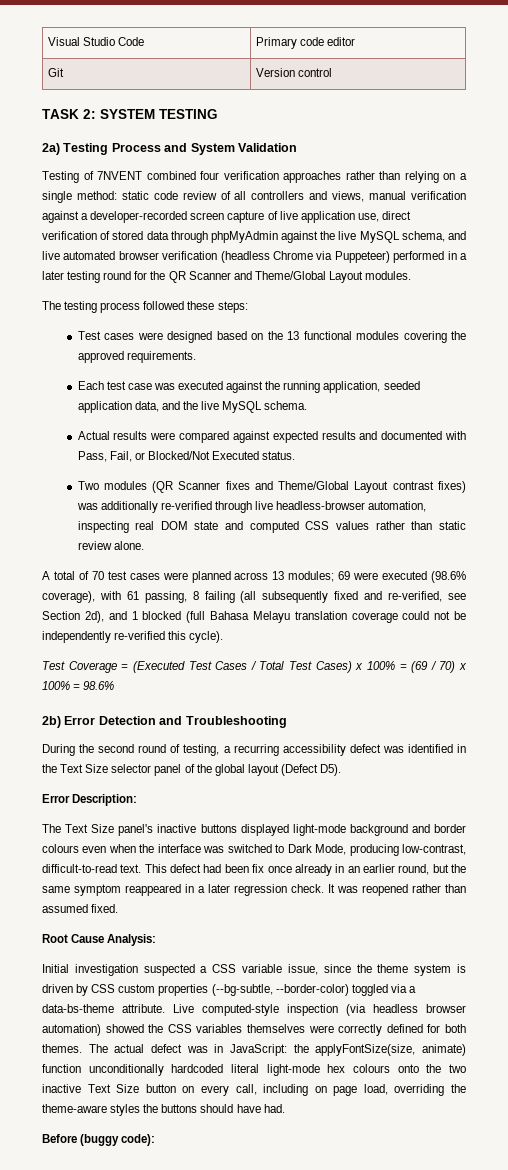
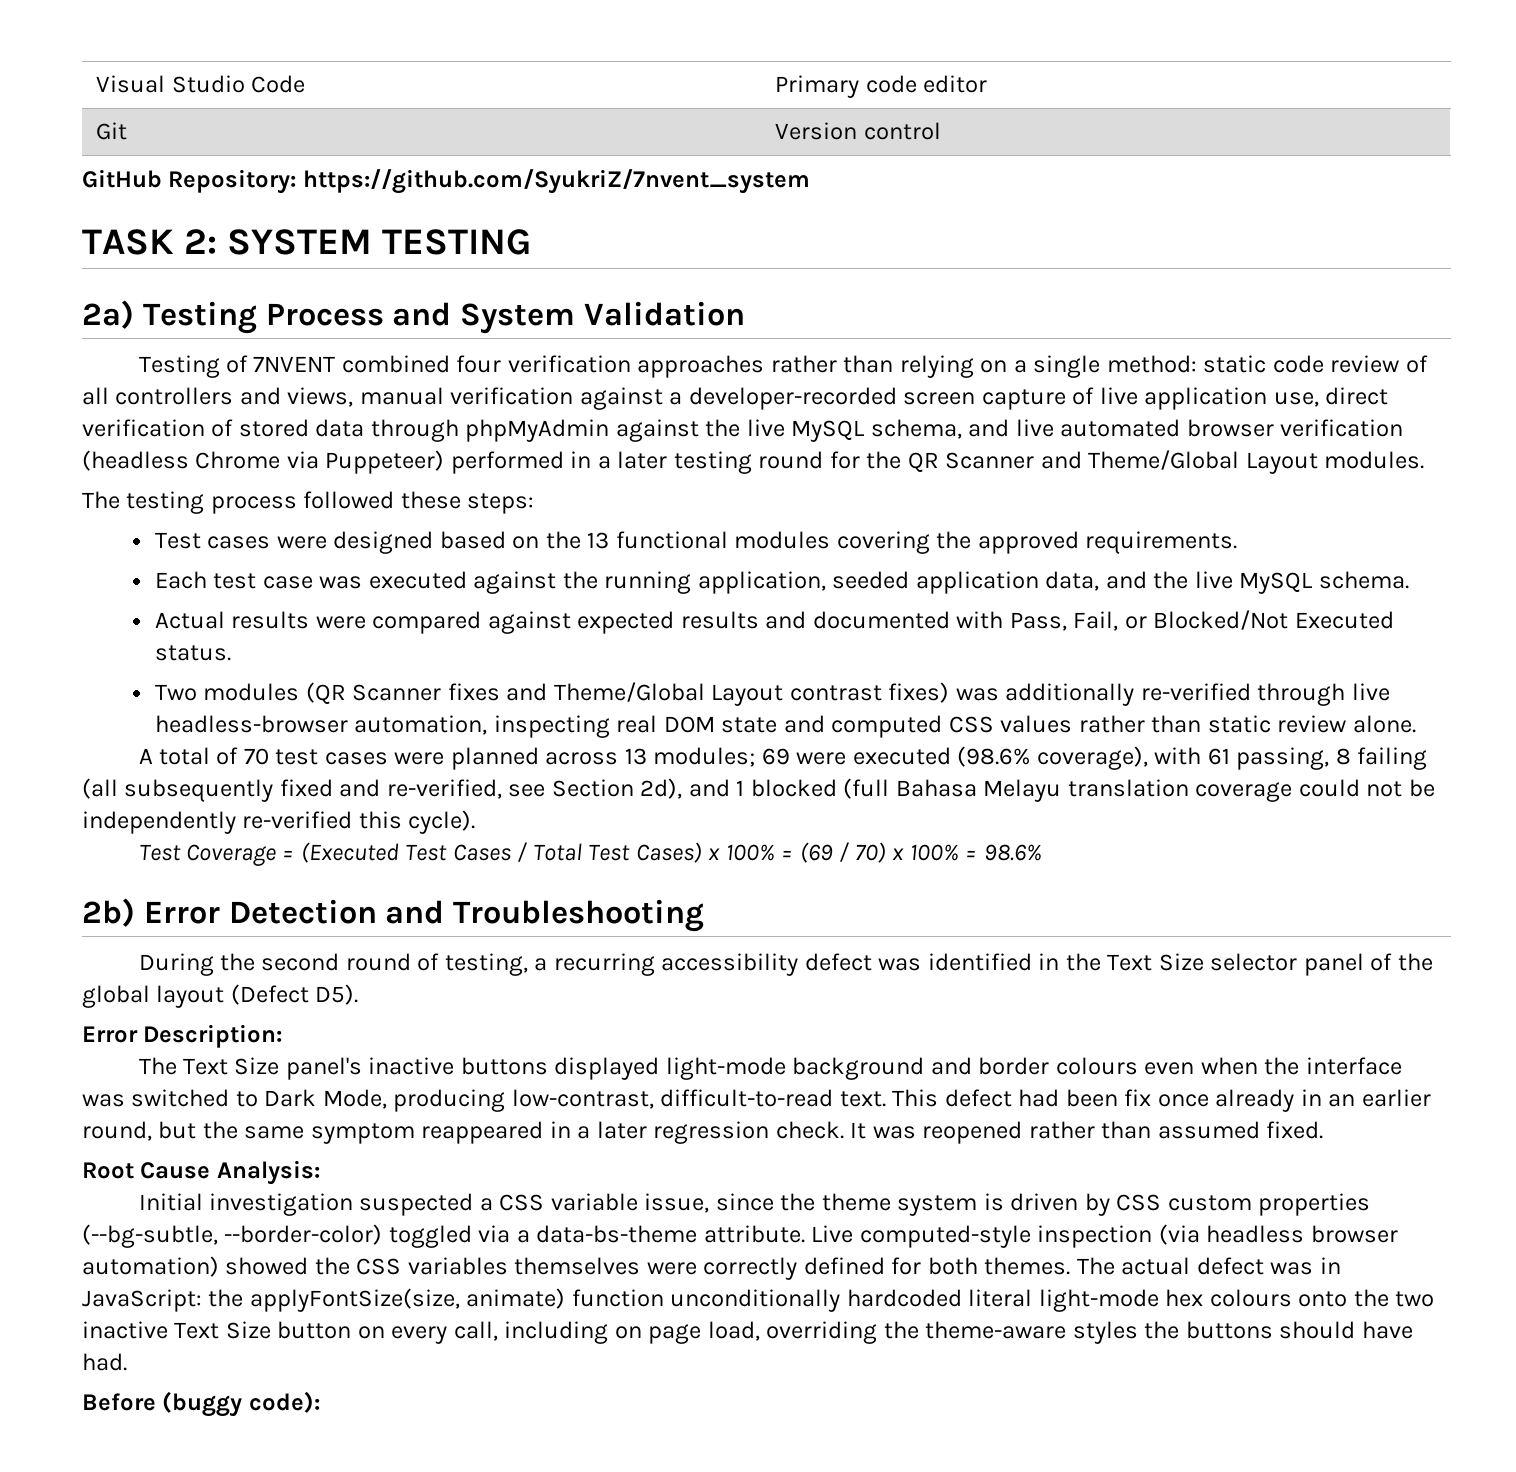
(333, 72) none -> [82,169,810,194] // GitHub Repository: https://github.com/SyukriZ/7nvent_system

